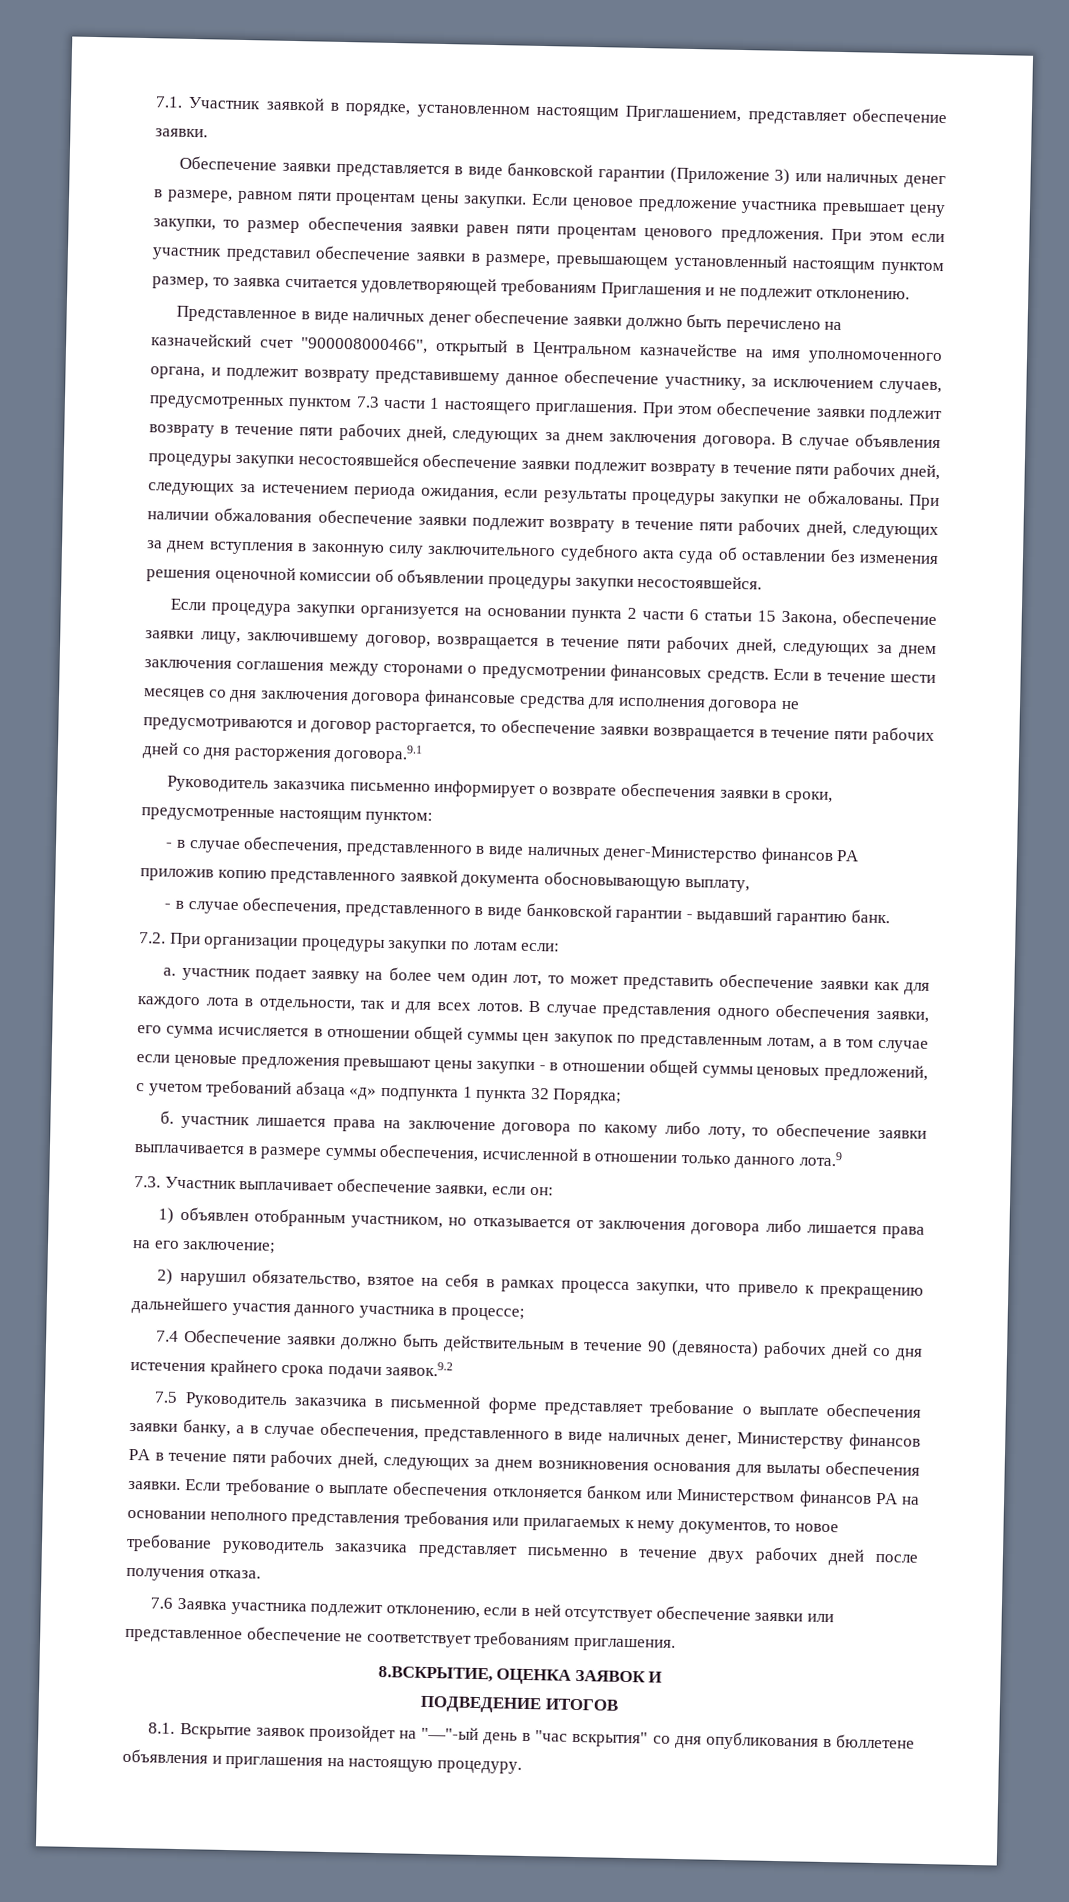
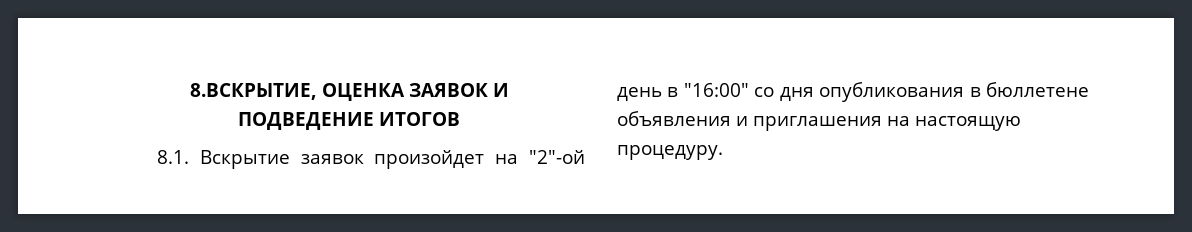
[155,96,947,126] [155,128,208,138] [179,155,946,189] [154,189,947,218] [153,216,945,245] [152,245,944,276] [152,276,910,302] [176,305,843,334] [151,333,943,366] [150,366,942,395] [149,395,943,424] [149,422,941,451] [148,452,941,482] [148,482,940,511] [147,507,939,540] [147,540,939,565] [146,566,763,591] [170,598,937,627] [145,630,937,658] [144,659,937,684] [143,688,800,713] [143,717,936,746] [142,742,424,764] [167,775,833,804] [141,807,434,825] [166,836,861,865] [140,868,750,893] [164,897,890,927] [139,932,561,954] [163,967,930,995] [137,996,929,1023] [137,1025,930,1053] [136,1054,928,1082] [136,1079,623,1105] [160,1110,928,1140] [134,1143,843,1170] [134,1176,554,1198] [158,1206,926,1239] [132,1240,277,1254] [157,1268,924,1300] [131,1296,525,1321] [156,1329,923,1361] [130,1359,454,1380] [154,1391,921,1419] [129,1419,921,1451] [128,1448,920,1477] [128,1477,920,1508] [127,1509,839,1535] [126,1533,919,1566] [126,1567,261,1582] [150,1597,834,1623] [125,1626,676,1652] 7.1. Участник заявкой в порядке, установленном настоящим Приглашением, представляет обеспечение заявки. // Обеспечение заявки представляется в виде банковской гарантии (Приложение 3) или наличных денег в размере, равном пяти процентам цены закупки. Если ценовое предложение участника превышает цену закупки, то размер обеспечения заявки равен пяти процентам ценового предложения. При этом если участник представил обеспечение заявки в размере, превышающем установленный настоящим пунктом размер, то заявка считается удовлетворяющей требованиям Приглашения и не подлежит отклонению. // Представленное в виде наличных денег обеспечение заявки должно быть перечислено на казначейский счет "900008000466", открытый в Центральном казначействе на имя уполномоченного органа, и подлежит возврату представившему данное обеспечение участнику, за исключением случаев, предусмотренных пунктом 7.3 части 1 настоящего приглашения. При этом обеспечение заявки подлежит возврату в течение пяти рабочих дней, следующих за днем заключения договора. В случае объявления процедуры закупки несостоявшейся обеспечение заявки подлежит возврату в течение пяти рабочих дней, следующих за истечением периода ожидания, если результаты процедуры закупки не обжалованы. При наличии обжалования обеспечение заявки подлежит возврату в течение пяти рабочих дней, следующих за днем вступления в законную силу заключительного судебного акта суда об оставлении без изменения решения оценочной комиссии об объявлении процедуры закупки несостоявшейся. // Если процедура закупки организуется на основании пункта 2 части 6 статьи 15 Закона, обеспечение заявки лицу, заключившему договор, возвращается в течение пяти рабочих дней, следующих за днем заключения соглашения между сторонами о предусмотрении финансовых средств. Если в течение шести месяцев со дня заключения договора финансовые средства для исполнения договора не предусмотриваются и договор расторгается, то обеспечение заявки возвращается в течение пяти рабочих дней со дня расторжения договора.9.1 // Руководитель заказчика письменно информирует о возврате обеспечения заявки в сроки, предусмотренные настоящим пунктом: // - в случае обеспечения, представленного в виде наличных денег-Министерствo финансов РА приложив копию представленного заявкой документа обосновывающую выплату, // - в случае обеспечения, представленного в виде банковской гарантии - выдавший гарантию банк. // 7.2. При организации процедуры закупки по лотам если: // а. участник подает заявку на более чем один лот, то может представить обеспечение заявки как для каждого лота в отдельности, так и для всех лотов. В случае представления одного обеспечения заявки, его сумма исчисляется в отношении общей суммы цен закупок по представленным лотам, а в том случае eсли ценовые предложения превышают цены закупки - в отношении общей суммы ценовых предложений, с учетом требований абзаца «д» подпункта 1 пункта 32 Порядка; // б. участник лишается права на заключение договора по какому либо лоту, то обеспечение заявки выплачивается в размере суммы обеспечения, исчисленной в отношении только данного лота.9 // 7.3. Участник выплачивает обеспечение заявки, если он: // 1) объявлен отобранным участником, но отказывается от заключения договора либо лишается права на его заключение; // 2) нарушил обязательство, взятое на себя в рамках процесса закупки, что привело к прекращению дальнейшего участия данного участника в процессе; // 7.4 Обеспечение заявки должно быть действительным в течение 90 (девяноста) рабочих дней со дня истечения крайнего срока подачи заявок.9.2 // 7.5 Руководитель заказчика в письменной форме представляет требование о выплате обеспечения заявки банку, а в случае обеспечения, представленного в виде наличных денег, Министерству финансов РА в течение пяти рабочих дней, следующих за днем возникновения основания для вылаты обеспечения заявки. Если требование о выплате обеспечения отклоняется банком или Министерством финансов РА на основании неполного представления требования или прилагаемых к нему документов, то новое требование руководитель заказчика представляет письменно в течение двух рабочих дней после получения отказа. // 7.6 Заявка участника подлежит отклонению, если в ней отсутствует обеспечение заявки или представленное обеспечение не соответствует требованиям приглашения. // -> (189, 91) none
[421,1726,480,1741] "—"-ый -> [529,150,585,164] "2"-ой
[535,1730,649,1748] "час вскрытия" -> [683,83,749,97] "16:00"

